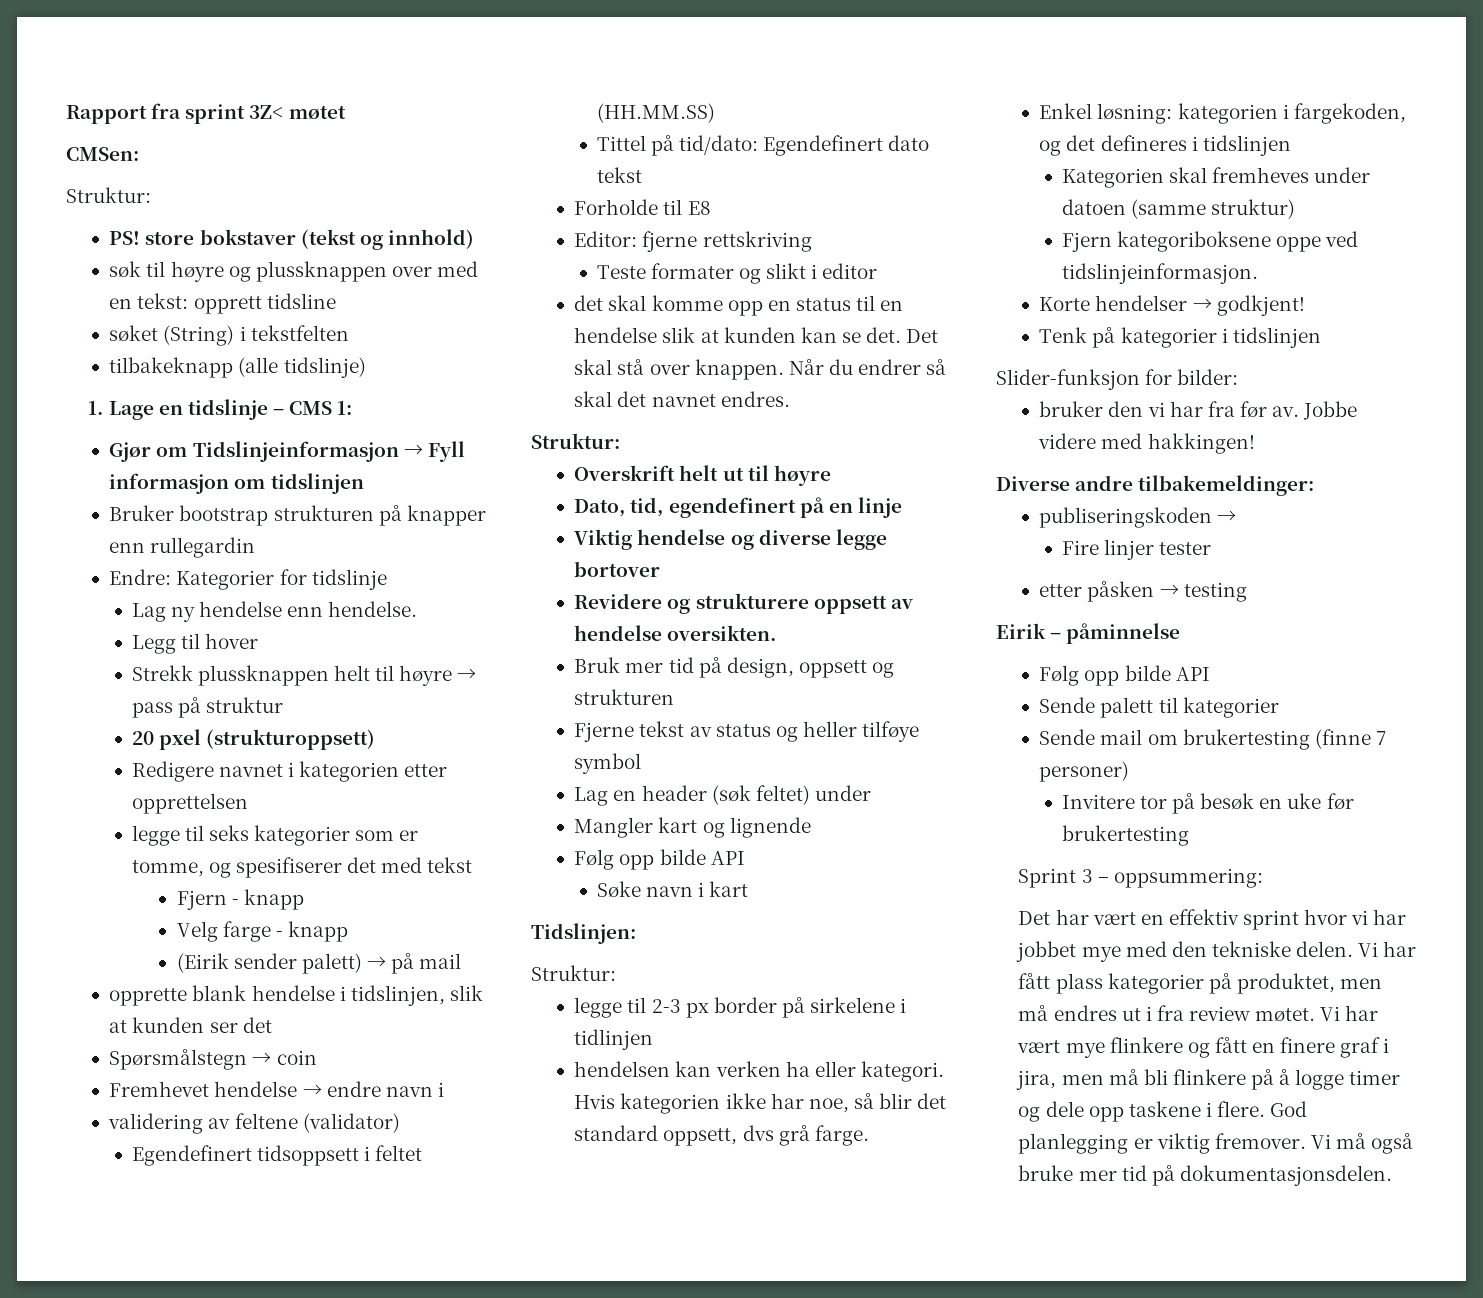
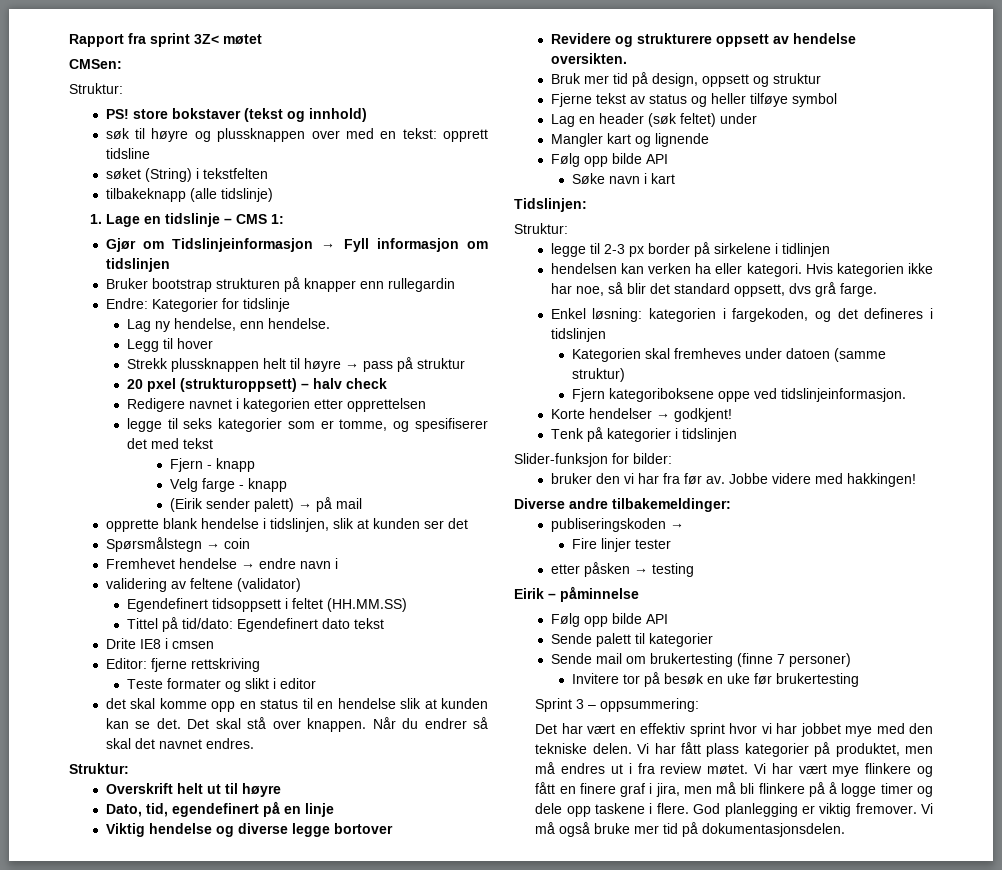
[198,601,282,617] hendelse -> [173,318,236,331] hendelse,
(375, 739) none -> [300,378,387,389] – halv check
[574,199,711,215] Forholde til E8 -> [105,638,214,649] Drite IE8 i cmsen
[574,689,675,705] strukturen -> [772,73,821,84] struktur

